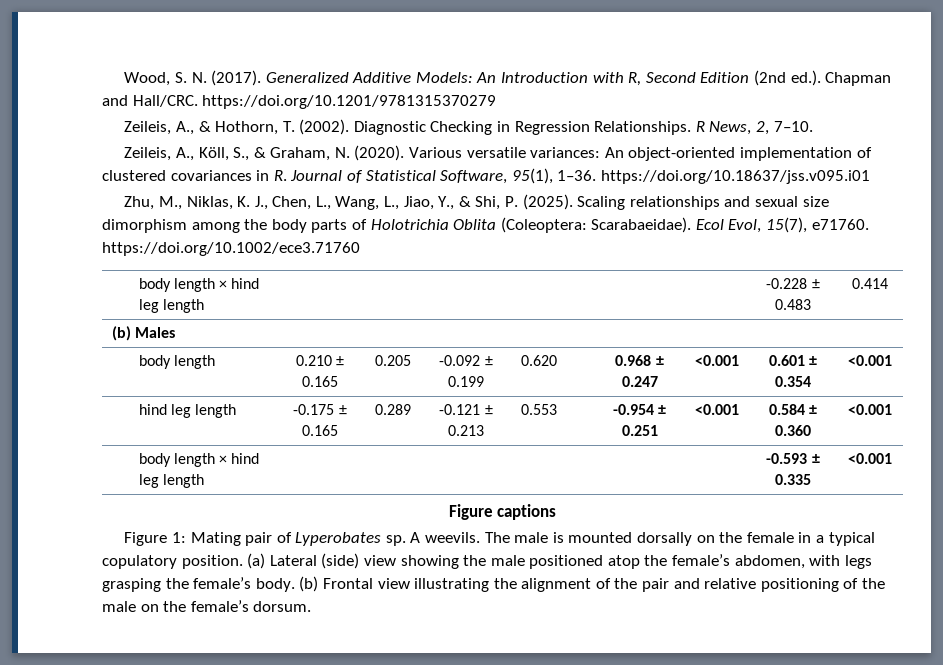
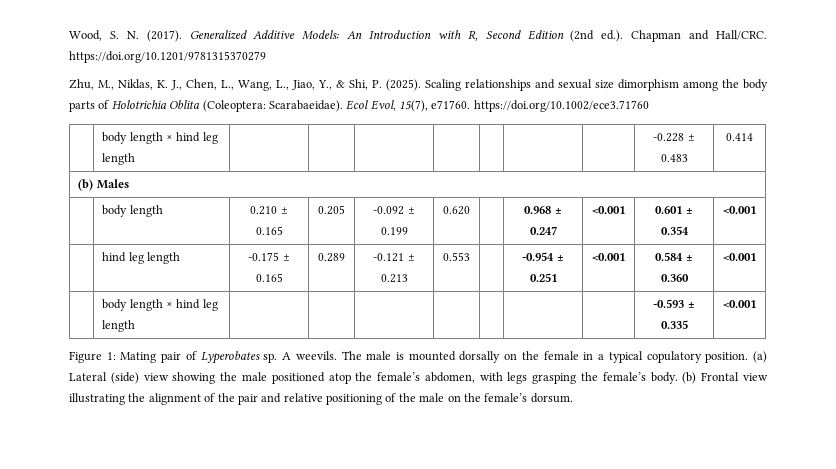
[124,119,813,135] [124,145,872,161] [102,168,870,184] // Zeileis, A., & Hothorn, T. (2002). Diagnostic Checking in Regression Relationships. R News, 2, 7–10. // Zeileis, A., Köll, S., & Graham, N. (2020). Various versatile variances: An object-oriented implementation of clustered covariances in R. Journal of Statistical Software, 95(1), 1–36. https://doi.org/10.18637/jss.v095.i01 -> (266, 57) none
[448,504,557,520] // Figure captions -> (756, 304) none

